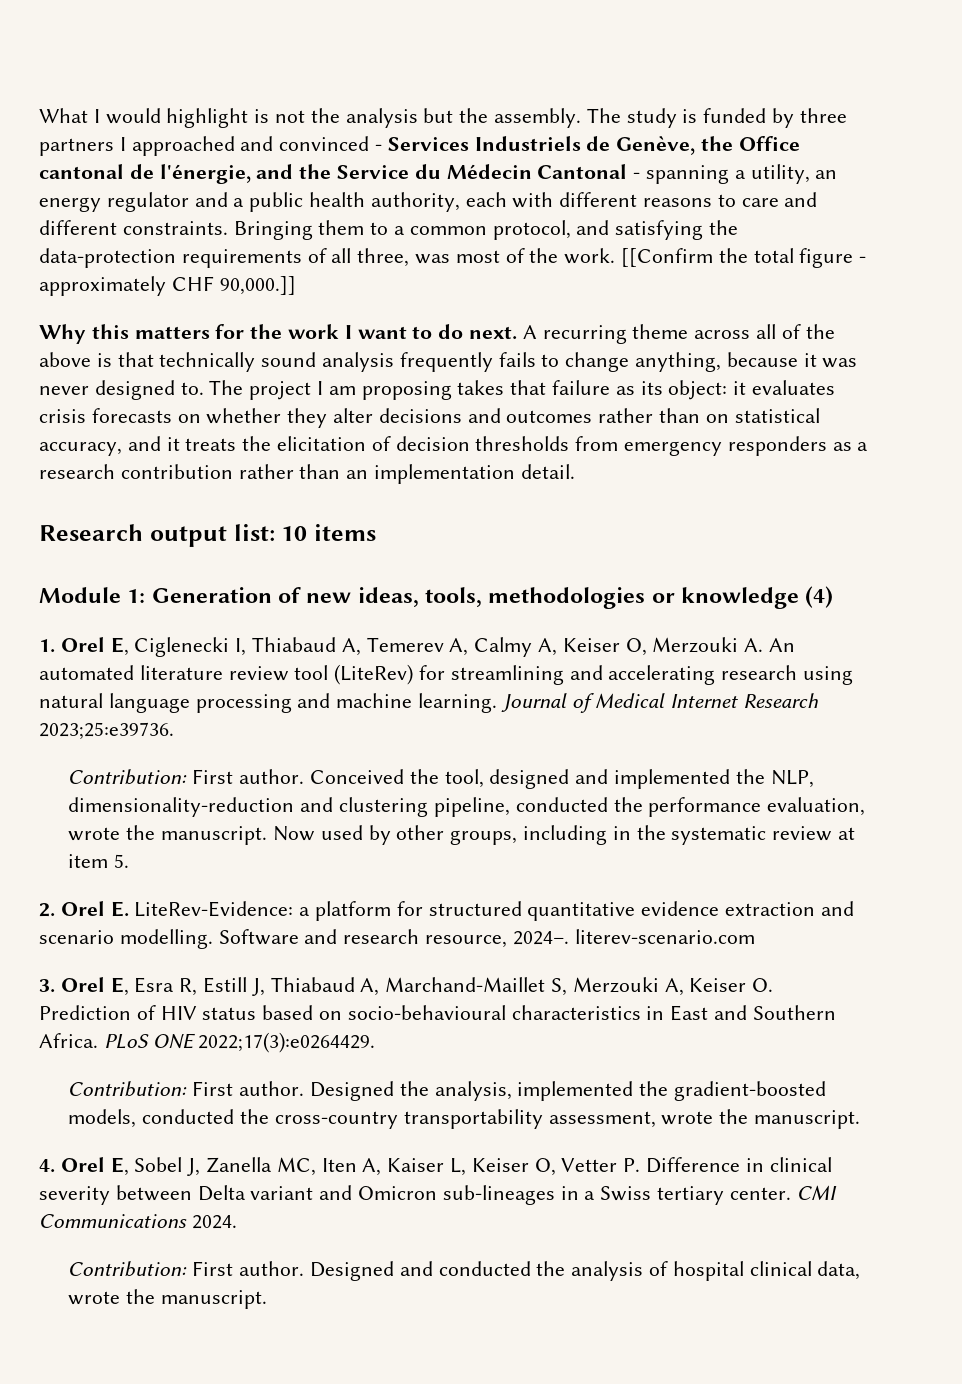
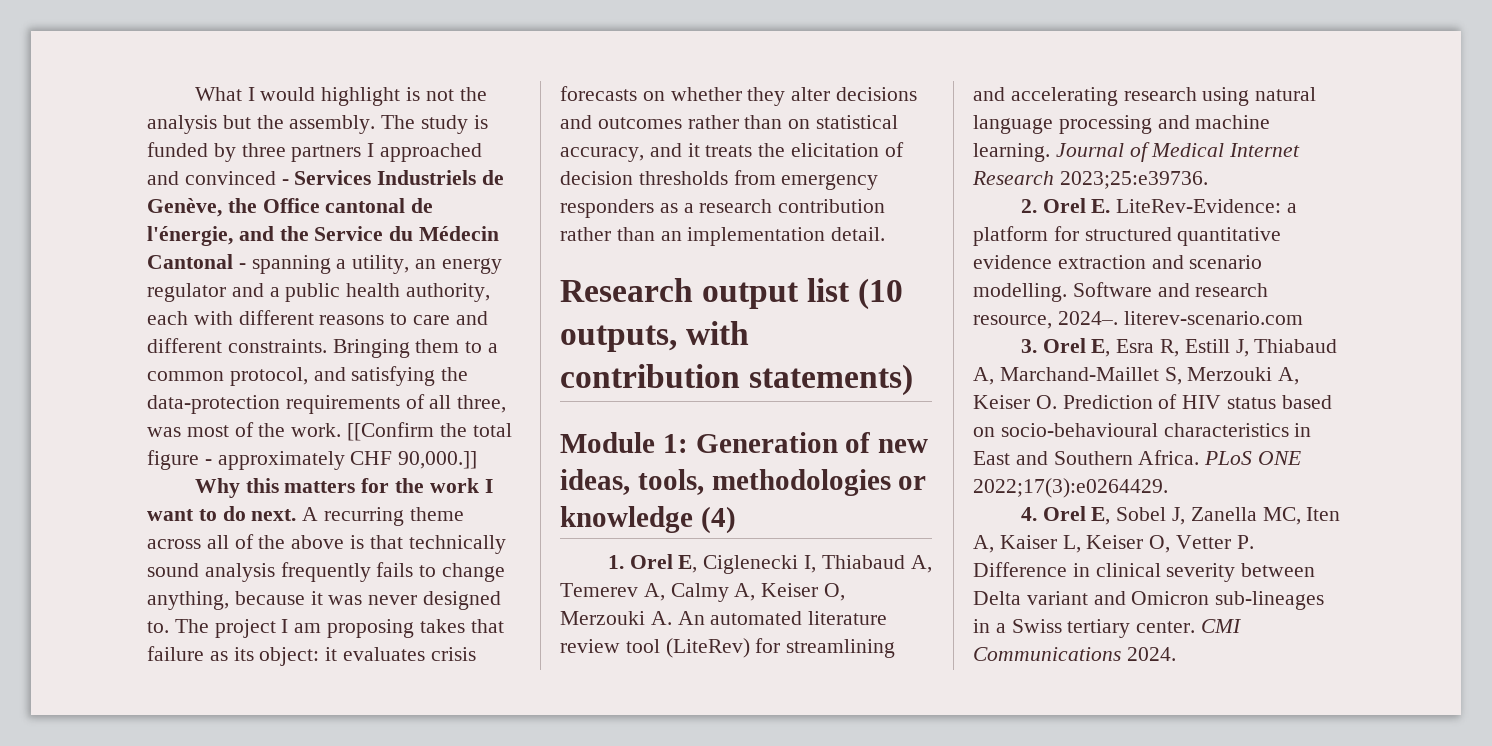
[233,524,376,541] list: 10 items -> [807,278,904,310] [560,321,750,352] [560,364,914,396] list (10 outputs, with contribution statements)
[68,769,814,789] [68,797,866,817] [68,825,855,845] [68,854,130,868] // Contribution: First author. Conceived the tool, designed and implemented the NLP, dimensionality-reduction and clustering pipeline, conducted the performance evaluation, wrote the manuscript. Now used by other groups, including in the systematic review at item 5. -> (1208, 180) none
[68,1081,826,1101] [68,1109,860,1129] // Contribution: First author. Designed the analysis, implemented the gradient-boosted models, conducted the cross-country transportability assessment, wrote the manuscript. -> (1168, 488) none
[68,1261,861,1281] [68,1289,268,1309] // Contribution: First author. Designed and conducted the analysis of hospital clinical data, wrote the manuscript. -> (1176, 654) none

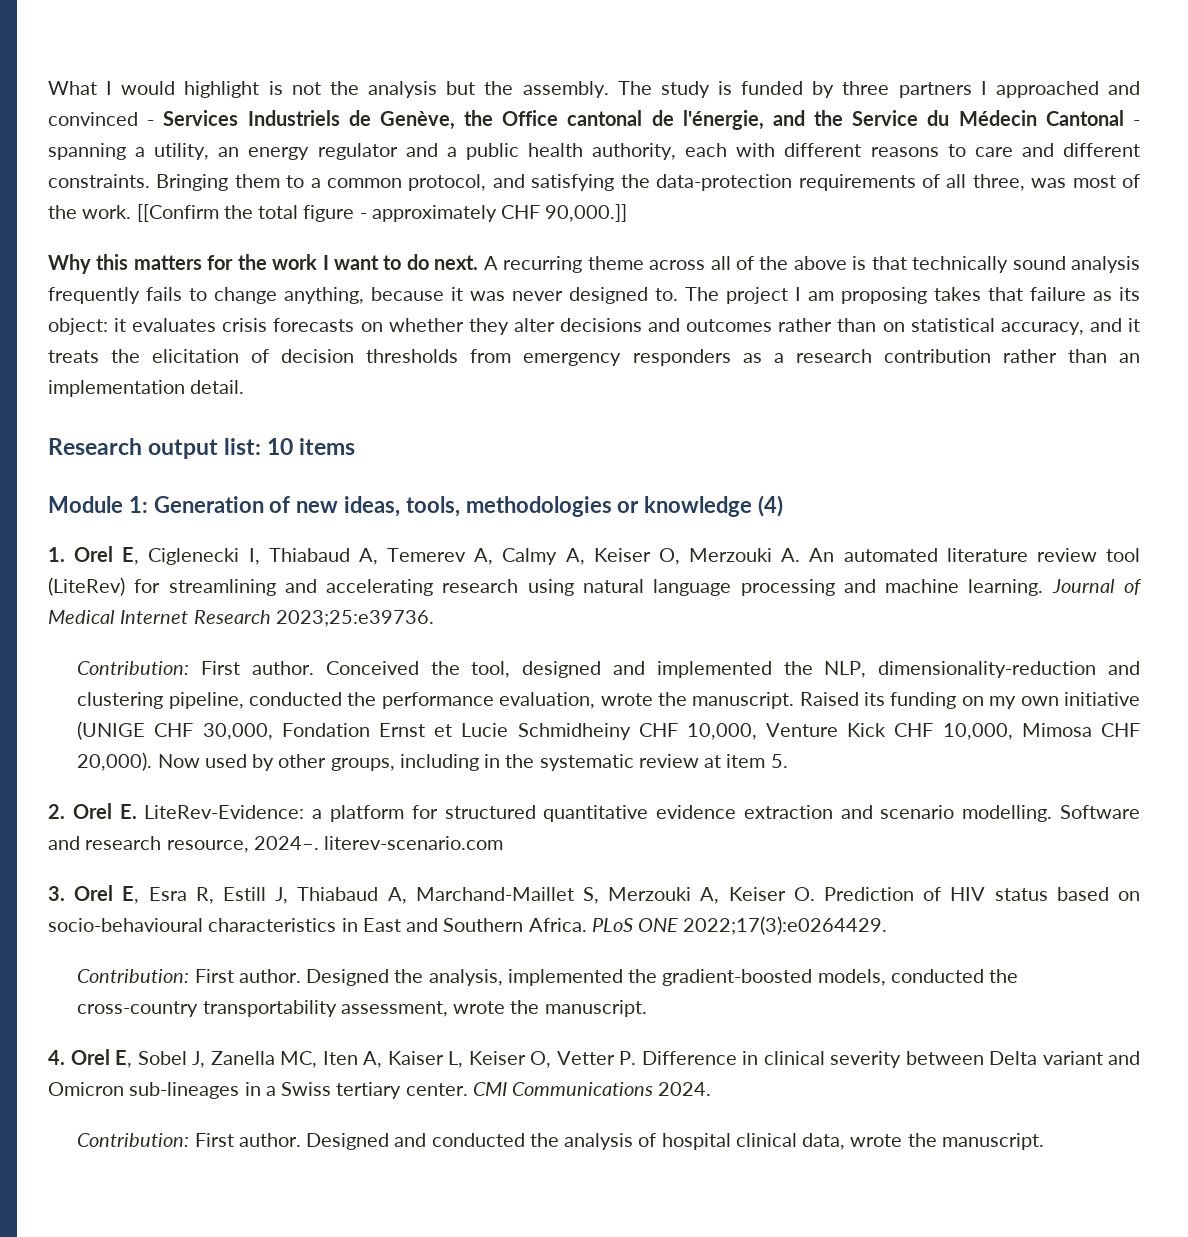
[807,278,904,310] [560,321,750,352] [560,364,914,396] list (10 outputs, with contribution statements) -> [224,438,356,455] list: 10 items
(1208, 180) none -> [77,661,1140,678] [77,692,1141,709] [77,721,1140,740] [77,752,788,771] // Contribution: First author. Conceived the tool, designed and implemented the NLP, dimensionality-reduction and clustering pipeline, conducted the performance evaluation, wrote the manuscript. Raised its funding on my own initiative (UNIGE CHF 30,000, Fondation Ernst et Lucie Schmidheiny CHF 10,000, Venture Kick CHF 10,000, Mimosa CHF 20,000). Now used by other groups, including in the systematic review at item 5.
(1168, 488) none -> [77,969,1019,986] [77,1000,647,1017] // Contribution: First author. Designed the analysis, implemented the gradient-boosted models, conducted the cross-country transportability assessment, wrote the manuscript.
(1176, 654) none -> [77,1133,1044,1150] // Contribution: First author. Designed and conducted the analysis of hospital clinical data, wrote the manuscript.

